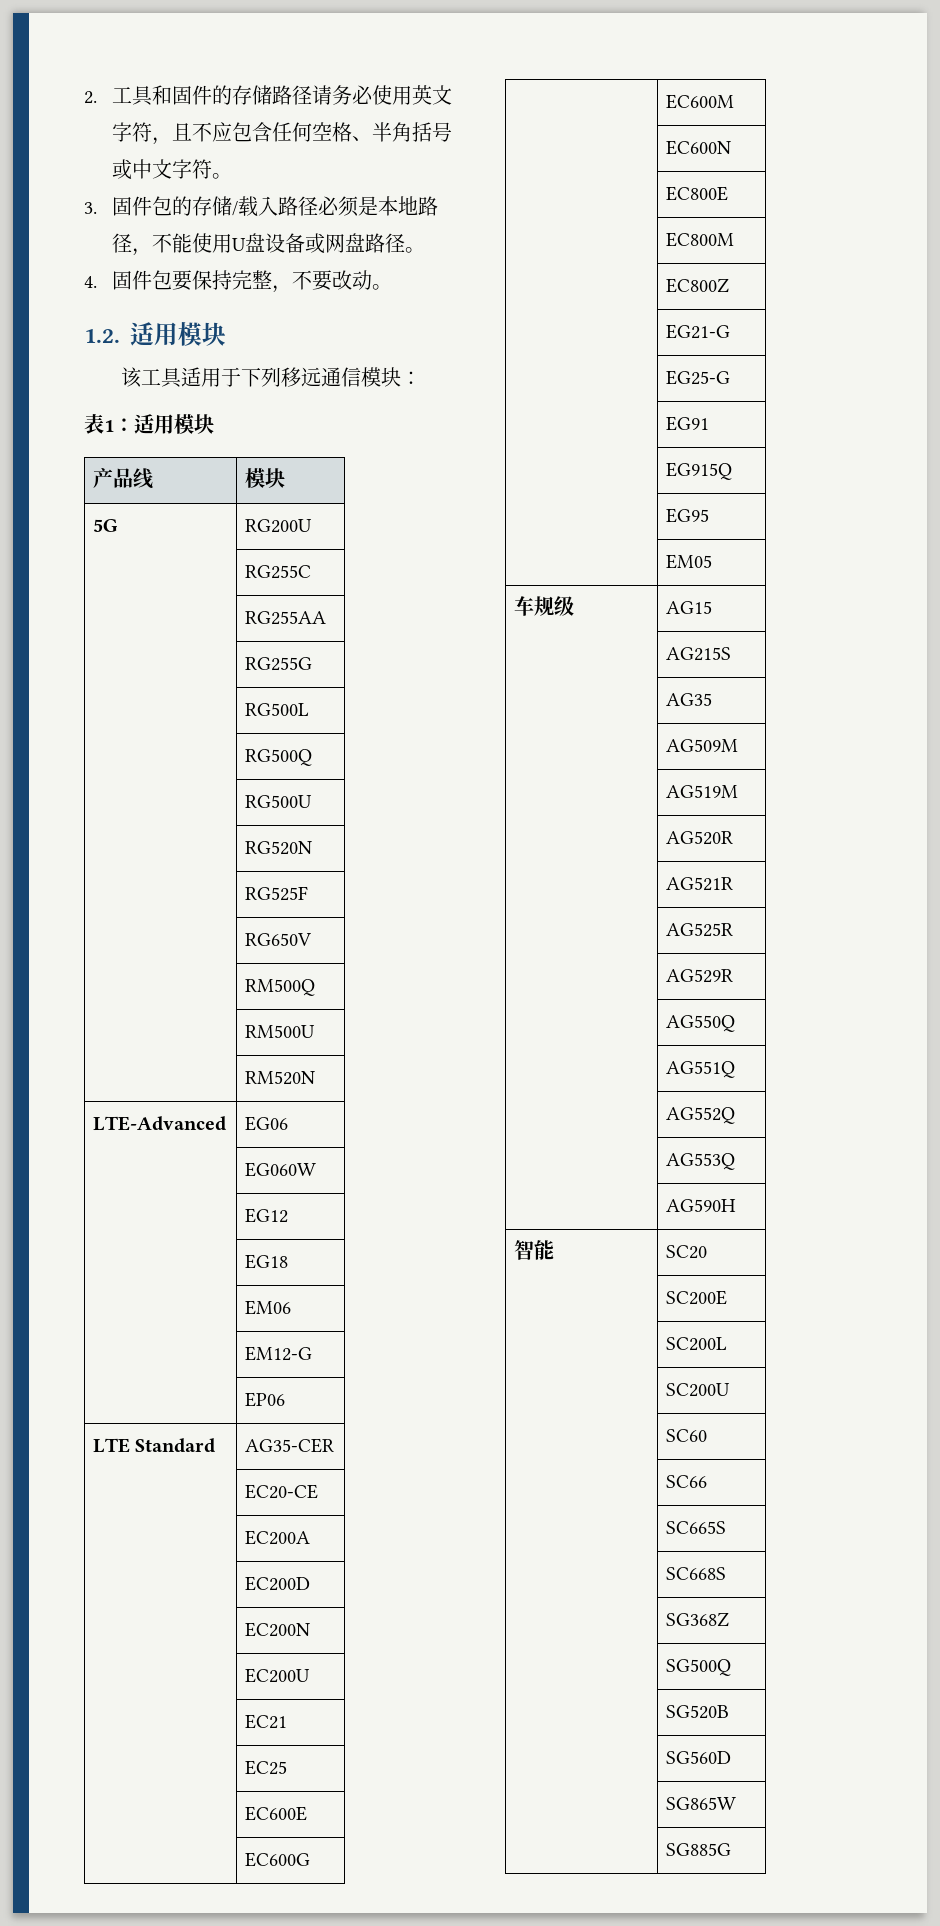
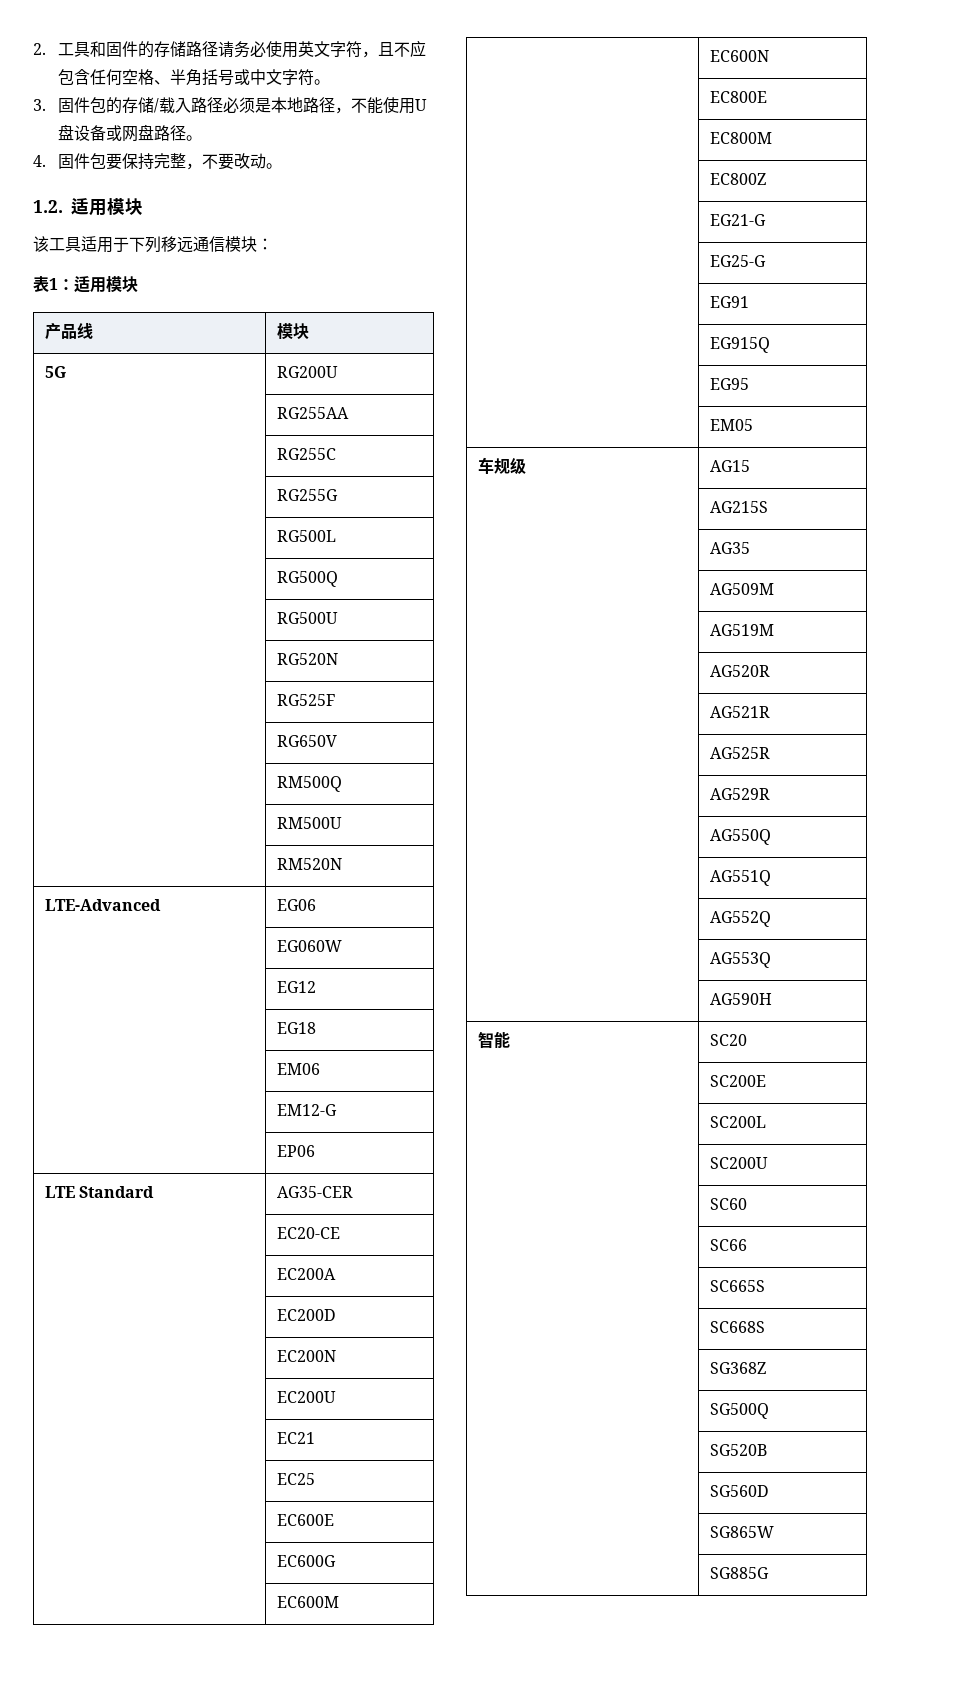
[245,565,312,579] [245,611,327,625] RG255C // | RG255AA -> [276,407,349,419] [276,448,336,460] RG255AA // | RG255C

